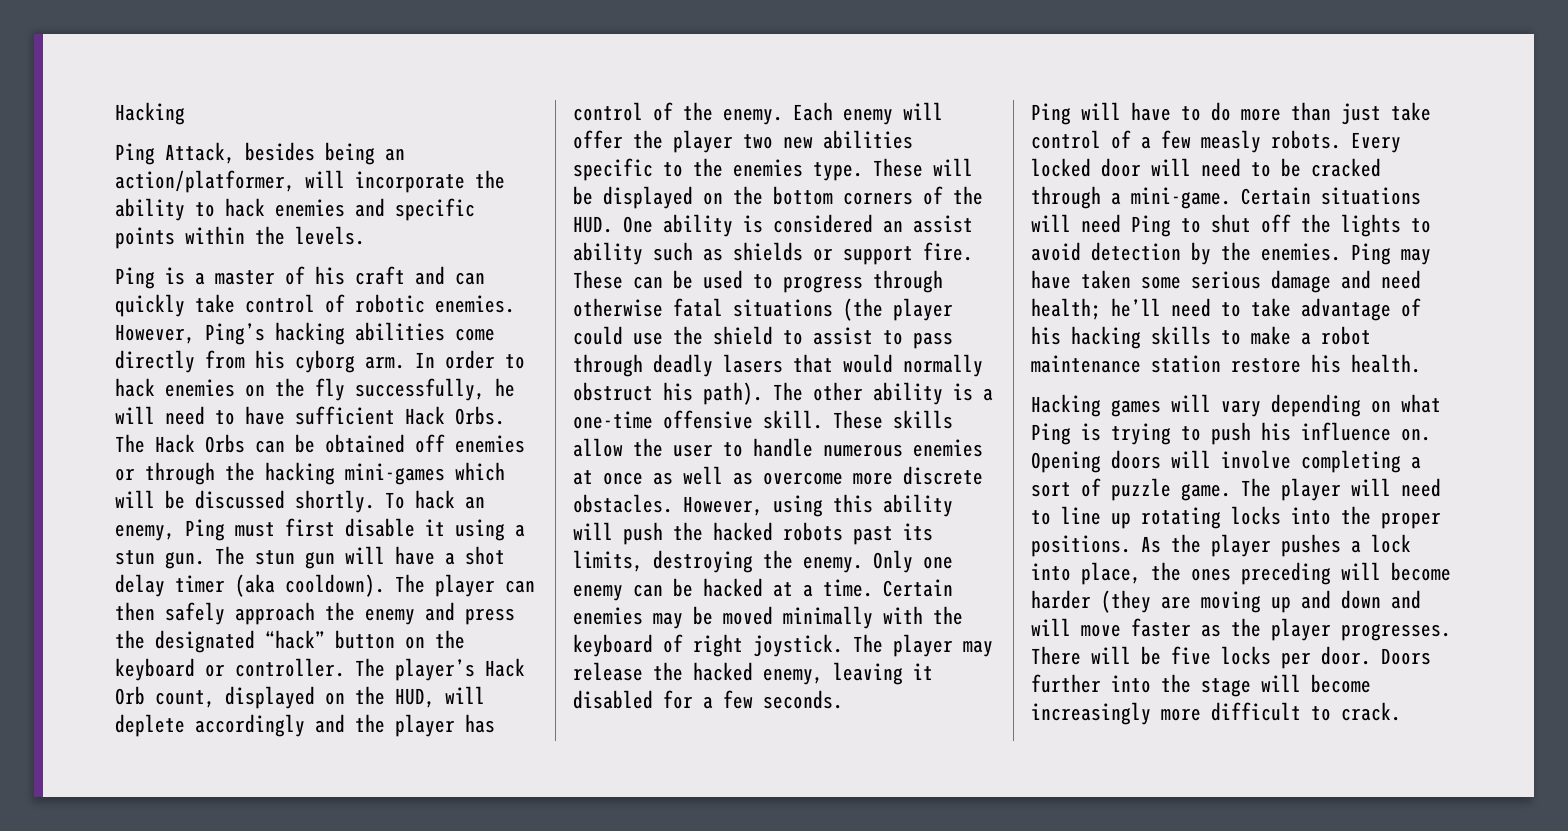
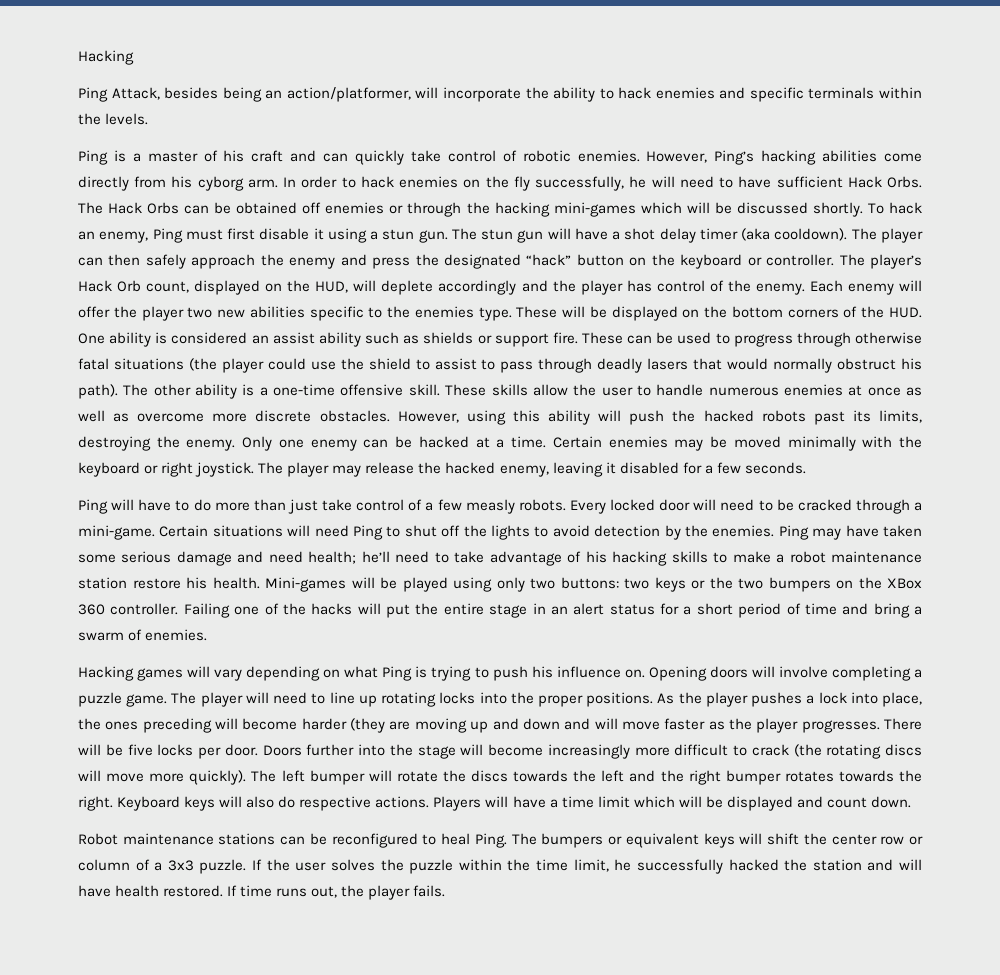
[115,227,175,249] points -> [808,87,875,99] terminals
[663,634,683,653] of -> [144,465,159,474] or
(1421, 363) none -> [265,577,922,592] [78,603,922,618] [78,629,208,641] Mini-games will be played using only two buttons: two keys or the two bumpers on the XBox 360 controller. Failing one of the hacks will put the entire stage in an alert status for a short period of time and bring a swarm of enemies.
[1031,478,1101,497] sort of -> (922, 673) none
[1341,702,1401,721] crack. -> [751,744,922,759] [78,770,923,785] [78,796,911,811] [78,833,923,848] [78,859,922,874] [78,885,446,900] crack (the rotating discs will move more quickly). The left bumper will rotate the discs towards the left and the right bumper rotates towards the right. Keyboard keys will also do respective actions. Players will have a time limit which will be displayed and count down. // Robot maintenance stations can be reconfigured to heal Ping. The bumpers or equivalent keys will shift the center row or column of a 3x3 puzzle. If the user solves the puzzle within the time limit, he successfully hacked the station and will have health restored. If time runs out, the player fails.

